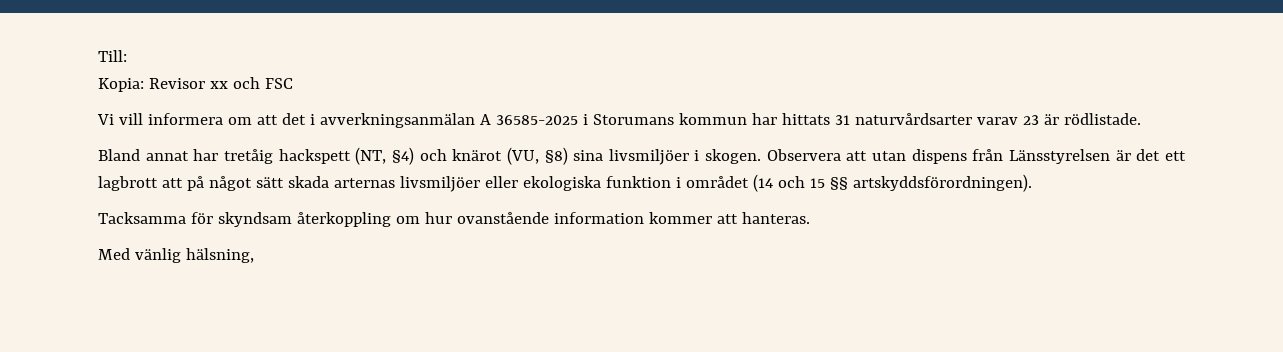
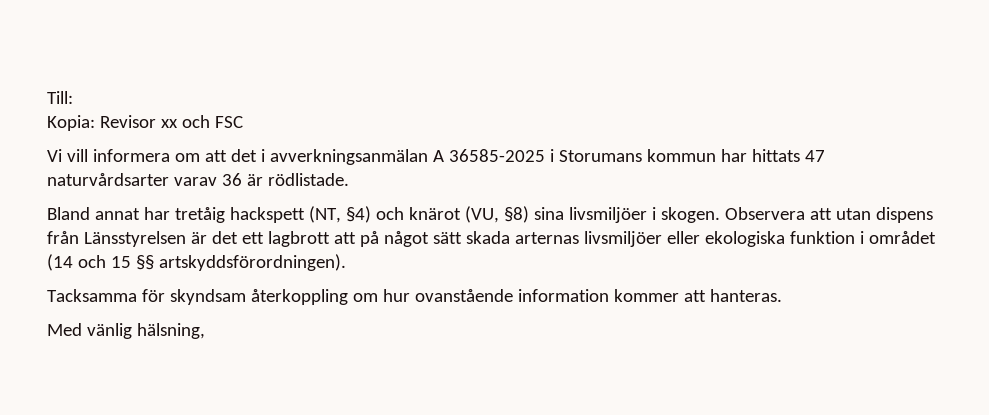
[834,115,850,125] 31 -> [804,150,825,162] 47
[1022,115,1039,125] 23 -> [221,173,242,186] 36

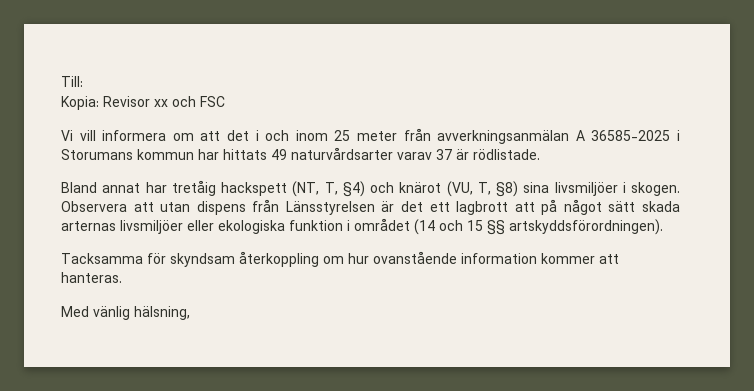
(265, 155) none -> [265,128,431,141] och inom 25 meter från
[804,150,825,162] 47 -> [271,149,287,160] 49
[221,173,242,186] 36 -> [436,149,452,160] 37
(341, 214) none -> [324,182,338,195] T,
(499, 214) none -> [477,182,491,195] T,

